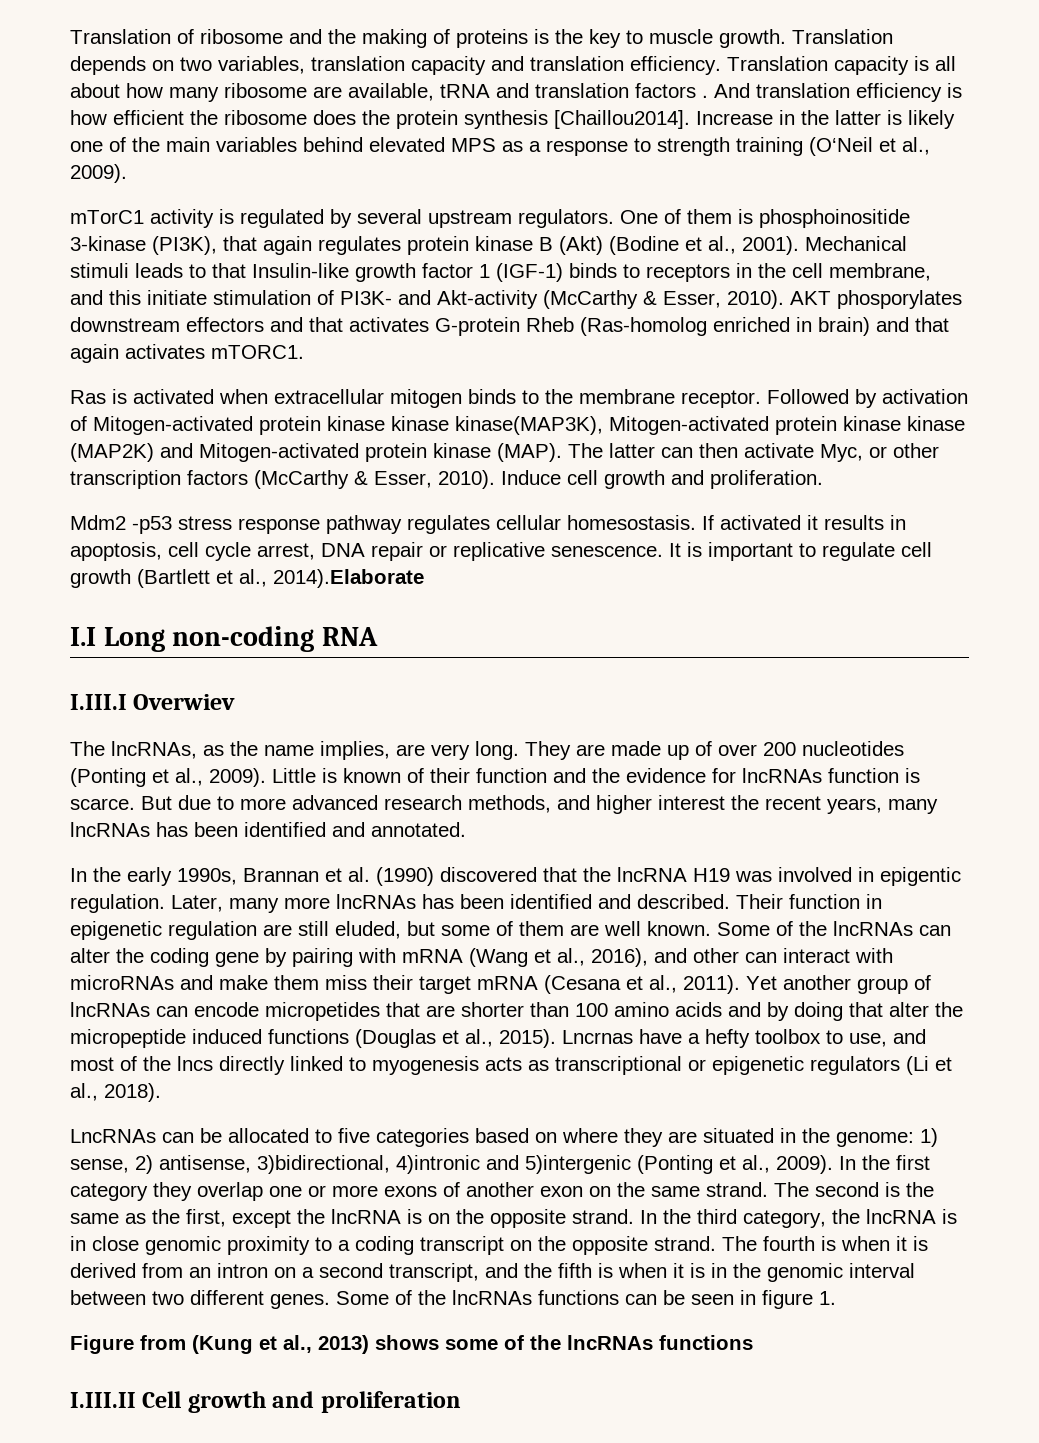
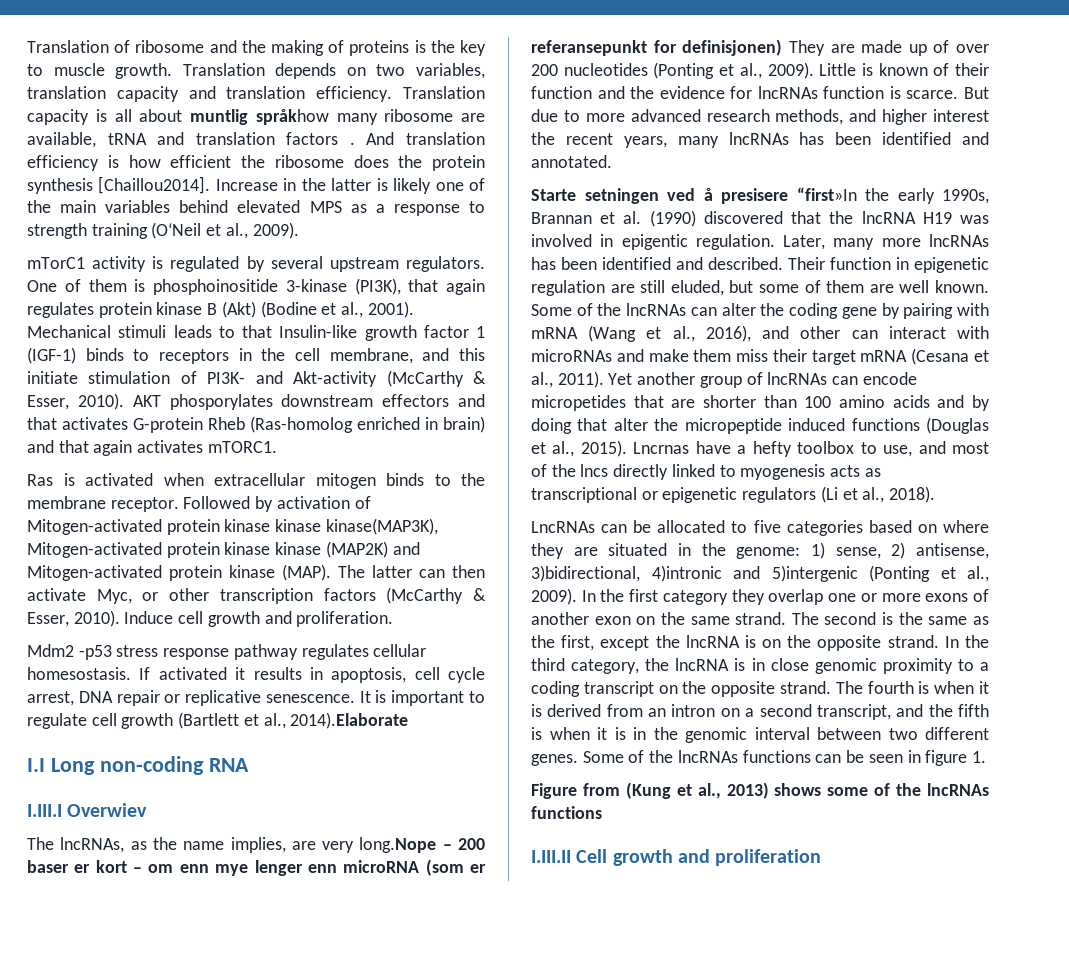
[126,83,163,98] how -> [190,109,329,125] muntlig språkhow
[475,741,519,760] long. -> [359,837,486,853] [27,859,487,876] [531,39,783,56] long.Nope – 200 baser er kort – om enn mye lenger enn microRNA (som er referansepunkt for definisjonen)
[70,868,87,882] In -> [531,187,857,204] Starte setningen ved å presisere “first»In

